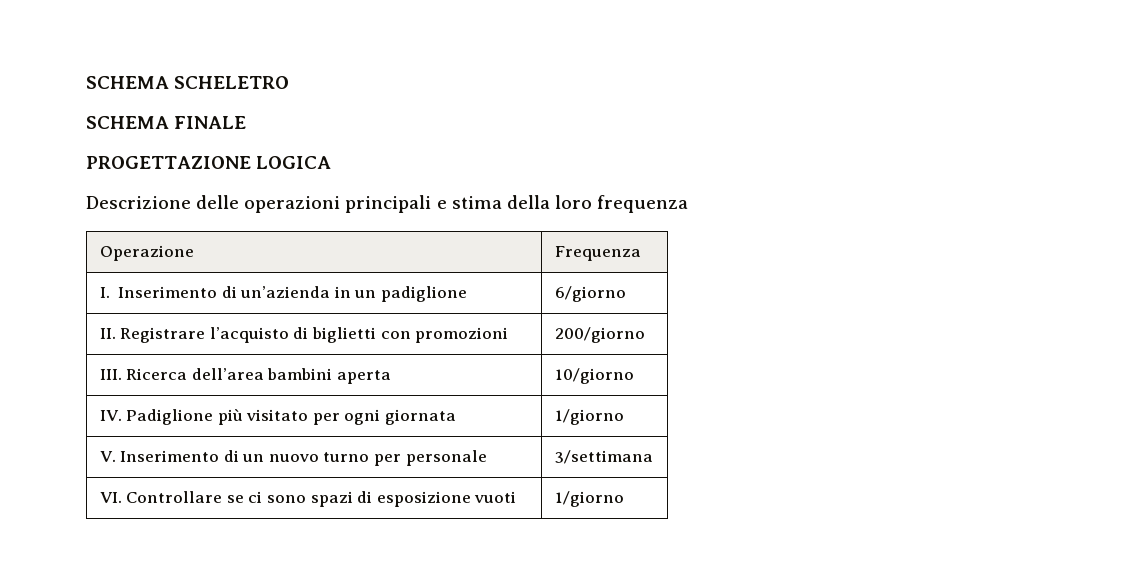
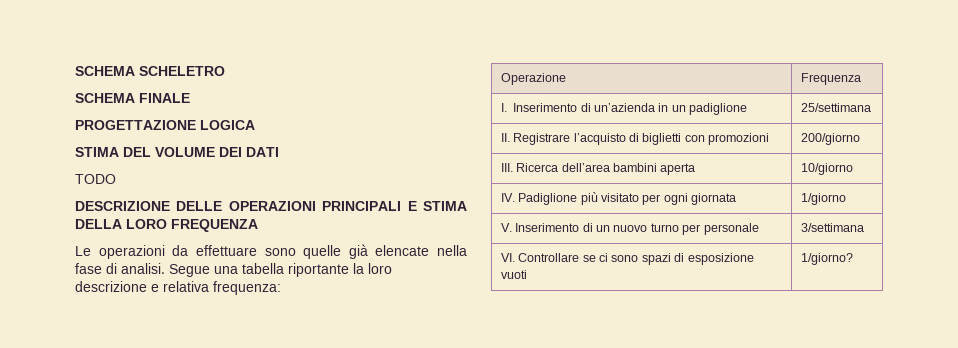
[86,195,689,213] Descrizione delle operazioni principali e stima della loro frequenza -> [75,147,279,157] [75,174,116,184] [75,201,467,211] [75,219,258,232] [75,244,467,259] [75,263,392,277] [75,281,281,295] STIMA DEL VOLUME DEI DATI // TODO // DESCRIZIONE DELLE OPERAZIONI PRINCIPALI E STIMA DELLA LORO FREQUENZA // Le operazioni da effettuare sono quelle già elencate nella fase di analisi. Segue una tabella riportante la loro descrizione e relativa frequenza:
[554,286,626,302] 6/giorno -> [800,103,871,112] 25/settimana
[554,491,624,507] 1/giorno -> [800,253,853,265] 1/giorno?

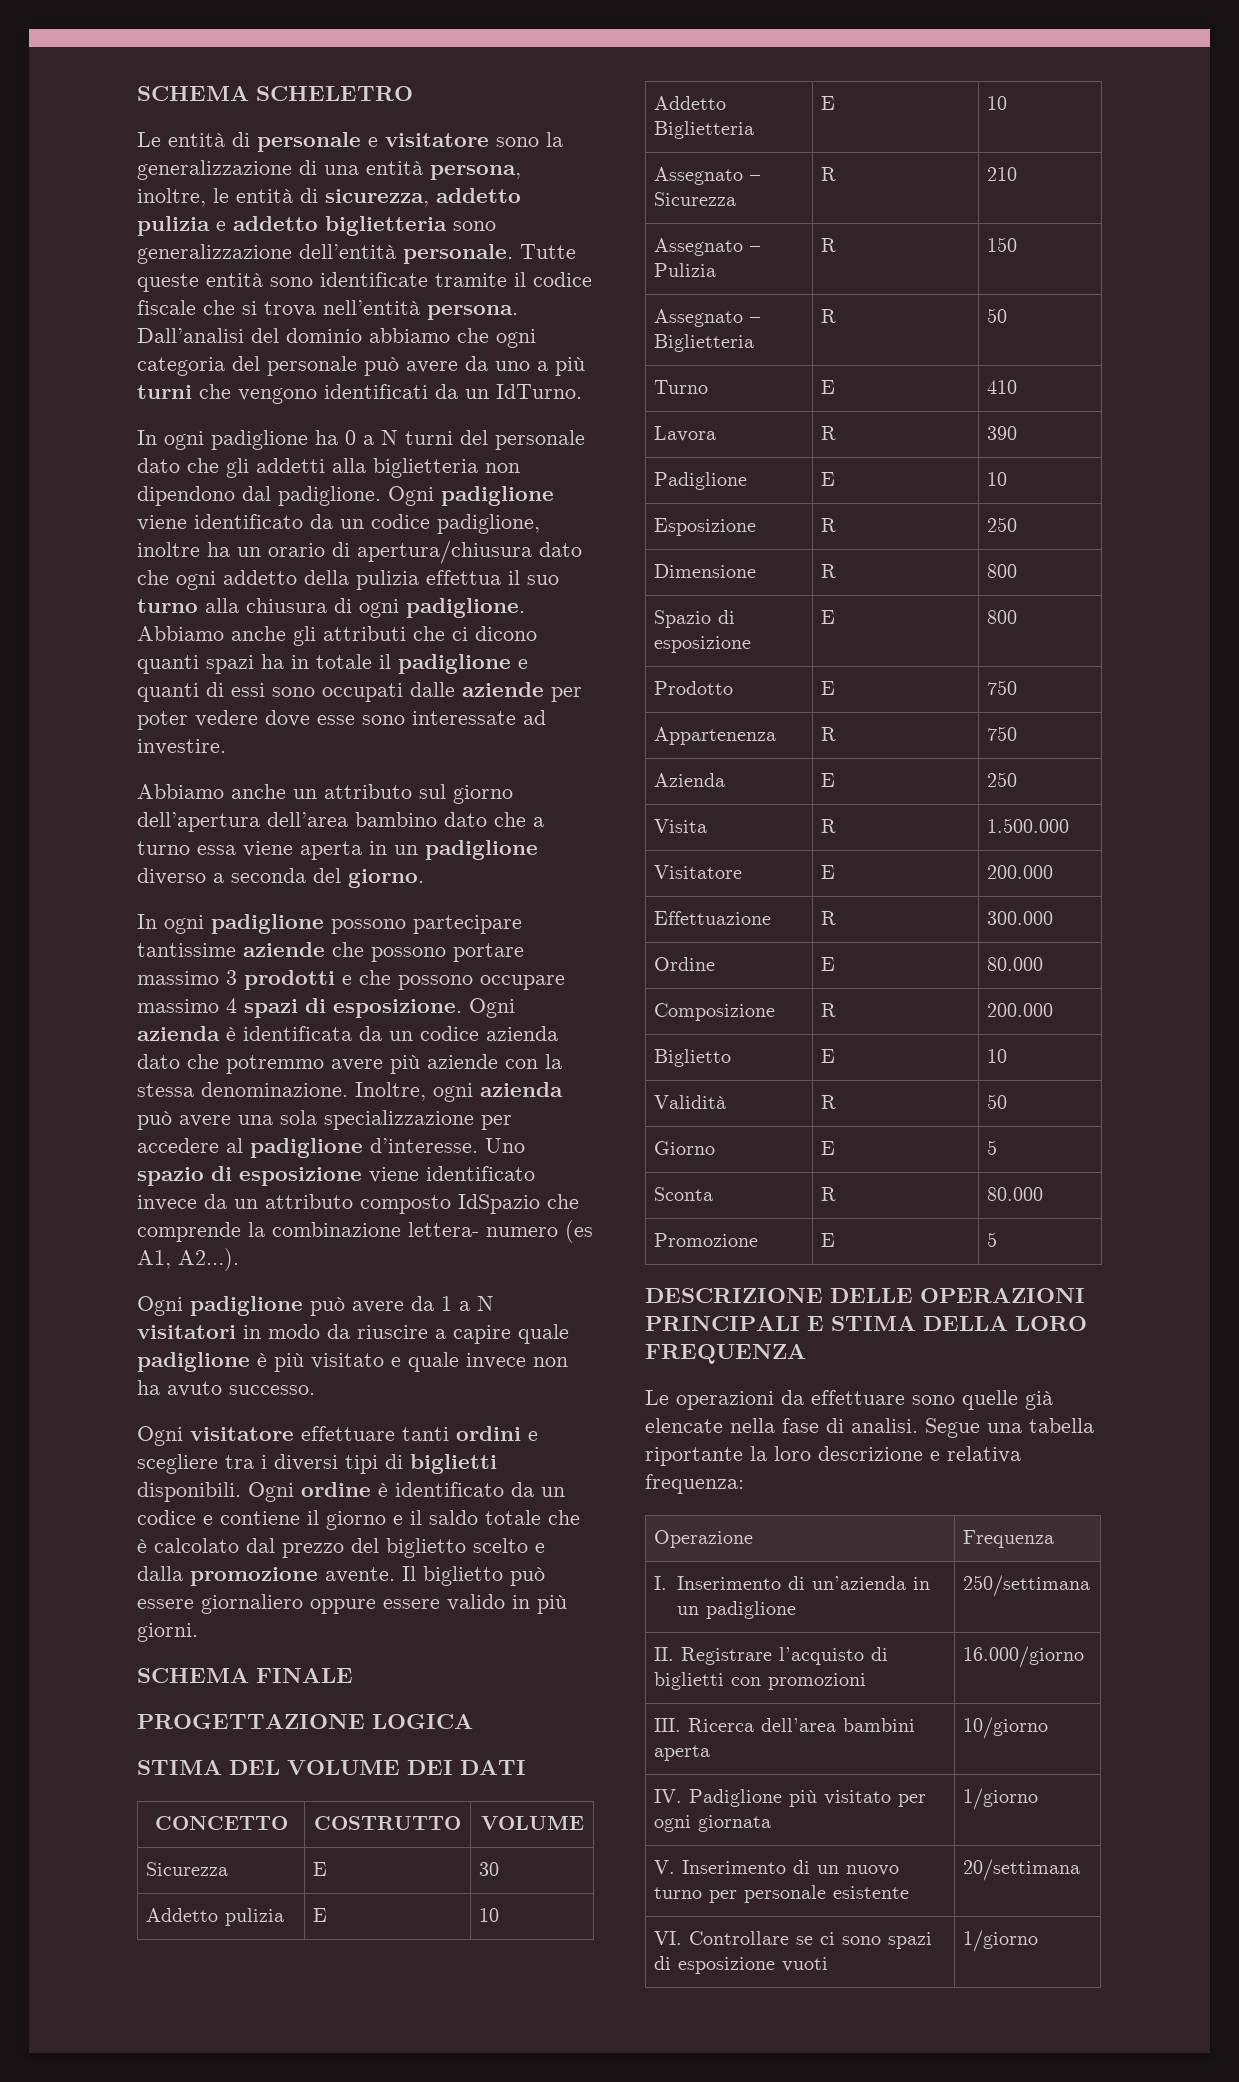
(225, 71) none -> [137,132,563,152] [137,160,521,180] [137,188,521,207] [137,216,496,236] [137,244,576,264] [137,272,592,292] [137,300,518,320] [137,328,536,348] [137,356,585,376] [137,384,582,404] [137,430,585,450] [137,458,520,478] [137,486,554,506] [137,514,540,534] [137,540,582,564] [137,570,559,590] [137,598,525,618] [137,626,537,646] [137,654,528,674] [137,682,582,702] [137,710,546,730] [137,739,226,755] [137,784,513,804] [137,812,544,832] [137,840,538,860] [137,868,424,888] [137,914,522,934] [137,942,524,962] [137,970,565,990] [137,998,515,1018] [137,1026,558,1041] [137,1054,562,1074] [137,1082,563,1102] [137,1110,512,1130] [137,1138,525,1158] [137,1166,535,1186] [137,1194,579,1214] [137,1220,593,1243] [137,1248,239,1271] [137,1296,494,1316] [137,1324,569,1344] [137,1352,568,1372] [137,1380,315,1397] [137,1426,538,1446] [137,1454,497,1474] [137,1482,565,1502] [137,1510,580,1530] [137,1538,545,1558] [137,1566,545,1586] [137,1594,567,1614] [137,1623,198,1642] // Le entità di personale e visitatore sono la generalizzazione di una entità persona, inoltre, le entità di sicurezza, addetto pulizia e addetto biglietteria sono generalizzazione dell’entità personale. Tutte queste entità sono identificate tramite il codice fiscale che si trova nell’entità persona. Dall’analisi del dominio abbiamo che ogni categoria del personale può avere da uno a più turni che vengono identificati da un IdTurno. // In ogni padiglione ha 0 a N turni del personale dato che gli addetti alla biglietteria non dipendono dal padiglione. Ogni padiglione viene identificato da un codice padiglione, inoltre ha un orario di apertura/chiusura dato che ogni addetto della pulizia effettua il suo turno alla chiusura di ogni padiglione. Abbiamo anche gli attributi che ci dicono quanti spazi ha in totale il padiglione e quanti di essi sono occupati dalle aziende per poter vedere dove esse sono interessate ad investire. // Abbiamo anche un attributo sul giorno dell’apertura dell’area bambino dato che a turno essa viene aperta in un padiglione diverso a seconda del giorno. // In ogni padiglione possono partecipare tantissime aziende che possono portare massimo 3 prodotti e che possono occupare massimo 4 spazi di esposizione. Ogni azienda è identificata da un codice azienda dato che potremmo avere più aziende con la stessa denominazione. Inoltre, ogni azienda può avere una sola specializzazione per accedere al padiglione d’interesse. Uno spazio di esposizione viene identificato invece da un attributo composto IdSpazio che comprende la combinazione lettera- numero (es A1, A2…). // Ogni padiglione può avere da 1 a N visitatori in modo da riuscire a capire quale padiglione è più visitato e quale invece non ha avuto successo. // Ogni visitatore effettuare tanti ordini e scegliere tra i diversi tipi di biglietti disponibili. Ogni ordine è identificato da un codice e contiene il giorno e il saldo totale che è calcolato dal prezzo del biglietto scelto e dalla promozione avente. Il biglietto può essere giornaliero oppure essere valido in più giorni.
[75,174,116,184] // TODO -> [154,1816,288,1830] [314,1816,461,1830] [480,1815,584,1830] [146,1862,229,1876] [313,1862,328,1876] [479,1862,500,1876] [146,1908,285,1926] [313,1908,328,1922] [479,1908,500,1922] [654,96,727,110] [654,121,755,139] [821,96,836,110] [987,96,1008,110] [654,167,761,185] [654,192,737,206] [821,167,837,181] [987,167,1018,181] [654,238,761,256] [654,263,717,277] [821,238,837,252] [987,237,1018,252] [654,309,761,327] [654,334,755,352] [821,309,837,323] [987,308,1008,323] [654,380,709,394] [821,380,836,394] [987,380,1018,394] [654,426,717,442] [821,426,837,440] [987,426,1018,440] [654,472,748,490] [821,472,836,486] [987,472,1008,486] [654,518,757,536] [821,518,837,532] [987,517,1018,532] [654,564,757,578] [821,564,837,578] [987,564,1018,578] [654,610,736,628] [654,636,752,653] [821,610,836,624] [987,610,1018,624] [654,681,734,695] [821,681,836,695] [987,680,1018,695] [654,727,777,745] [821,727,837,741] [987,726,1018,741] [654,773,726,787] [821,773,836,787] [987,772,1018,787] [654,819,708,833] [821,819,837,833] [987,818,1070,833] [654,865,743,879] [821,865,836,879] [987,865,1054,879] [654,911,772,925] [821,911,837,925] [987,911,1054,925] [654,957,716,971] [821,957,836,971] [987,957,1044,971] [654,1003,776,1021] [821,1003,837,1017] [987,1003,1054,1017] [654,1049,732,1067] [821,1049,836,1063] [987,1049,1008,1063] [654,1095,727,1109] [821,1095,837,1109] [987,1094,1008,1109] [654,1141,716,1155] [821,1141,836,1155] [987,1140,998,1155] [654,1187,714,1201] [821,1187,837,1201] [987,1187,1044,1201] [654,1233,759,1247] [821,1233,836,1247] [987,1232,998,1247] // CONCETTO | COSTRUTTO | VOLUME // Sicurezza | E | 30 // Addetto pulizia | E | 10 // Addetto Biglietteria | E | 10 // Assegnato – Sicurezza | R | 210 // Assegnato – Pulizia | R | 150 // Assegnato – Biglietteria | R | 50 // Turno | E | 410 // Lavora | R | 390 // Padiglione | E | 10 // Esposizione | R | 250 // Dimensione | R | 800 // Spazio di esposizione | E | 800 // Prodotto | E | 750 // Appartenenza | R | 750 // Azienda | E | 250 // Visita | R | 1.500.000 // Visitatore | E | 200.000 // Effettuazione | R | 300.000 // Ordine | E | 80.000 // Composizione | R | 200.000 // Biglietto | E | 10 // Validità | R | 50 // Giorno | E | 5 // Sconta | R | 80.000 // Promozione | E | 5
[800,103,871,112] 25/settimana -> [963,1575,1091,1597] 250/settimana
[800,133,860,145] 200/giorno -> [963,1646,1085,1668] 16.000/giorno
[800,223,864,232] | 3/settimana -> [833,1886,910,1899] [963,1859,1081,1881] esistente | 20/settimana
[800,253,853,265] 1/giorno? -> [963,1930,1039,1952] 1/giorno

